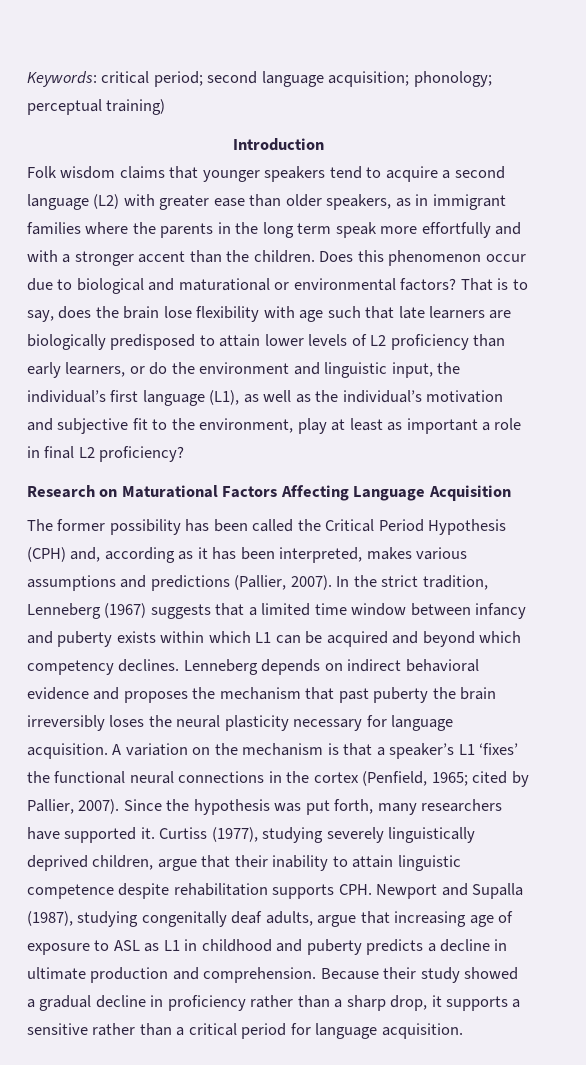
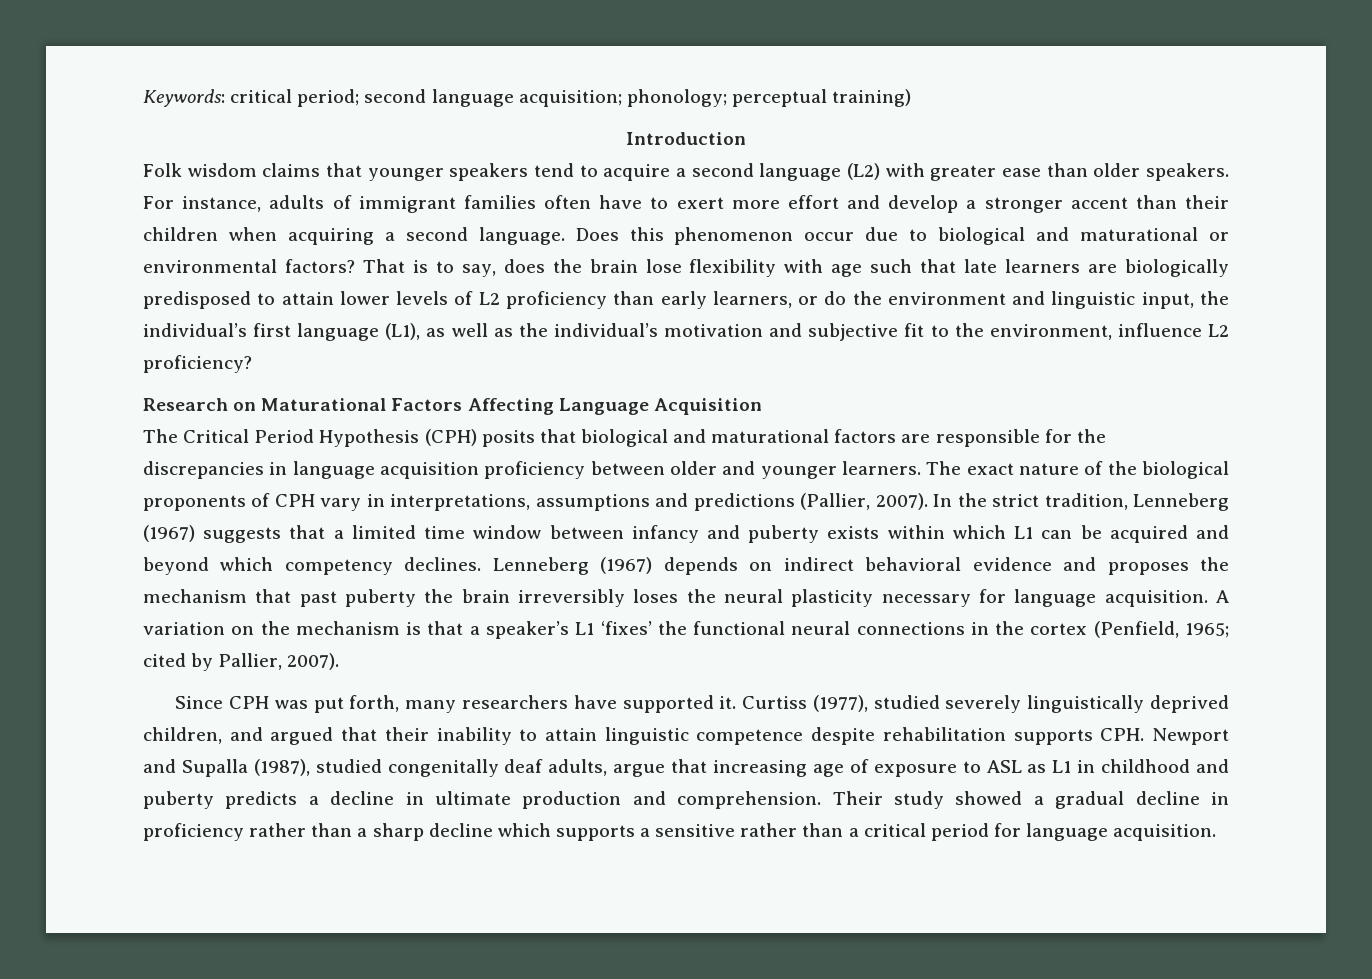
[326,194,506,210] [27,222,522,238] [27,250,315,266] speakers, as in immigrant families where the parents in the long term speak more effortfully and with a stronger accent than the children. -> [1145,163,1229,181] [143,195,1229,213] [143,227,565,245] speakers. For instance, adults of immigrant families often have to exert more effort and develop a stronger accent than their children when acquiring a second language.
[297,418,522,434] [27,446,75,459] play at least as important a role in final -> [1117,323,1202,337] influence
[57,519,507,535] [27,547,468,563] former possibility has been called the Critical Period Hypothesis (CPH) and, according as it has been interpreted, makes various -> [183,429,1106,447] [143,461,1230,479] [143,493,531,511] Critical Period Hypothesis (CPH) posits that biological and maturational factors are responsible for the discrepancies in language acquisition proficiency between older and younger learners. The exact nature of the biological proponents of CPH vary in interpretations,
(258, 667) none -> [600,557,653,574] (1967)
[123,799,270,815] Since the hypothesis -> [175,696,270,709] // Since CPH
[262,827,324,843] studying -> [873,695,940,709] studied
[157,859,197,871] argue -> [229,727,334,745] and argued
[77,911,139,927] studying -> [315,759,382,773] studied
[320,967,417,980] Because their -> [832,791,883,805] Their
[390,995,442,1011] drop, it -> [428,823,551,837] decline which

